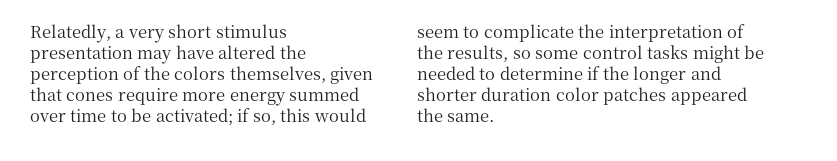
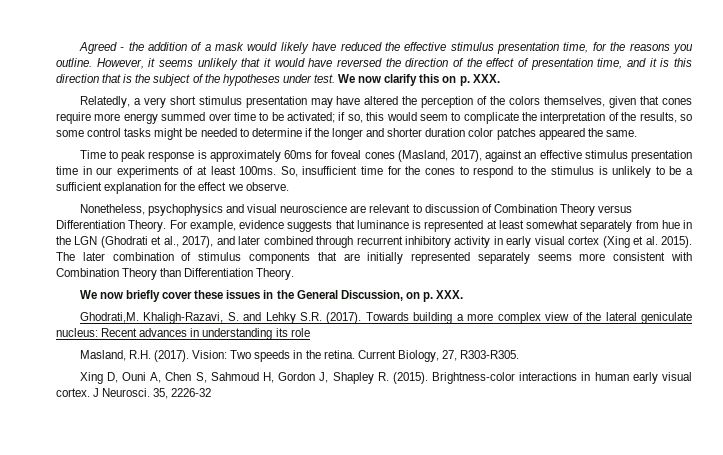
(30, 33) none -> [78,42,693,54] [56,58,692,70] [56,74,500,86] Agreed - the addition of a mask would likely have reduced the effective stimulus presentation time, for the reasons you outline. However, it seems unlikely that it would have reversed the direction of the effect of presentation time, and it is this direction that is the subject of the hypotheses under test. We now clarify this on p. XXX. //
(495, 117) none -> [79,150,692,162] [56,166,693,178] [56,182,289,194] [79,204,633,216] [56,220,692,232] [56,236,693,248] [56,252,693,264] [56,268,295,280] [79,290,464,302] [79,312,692,324] [56,328,310,340] [79,350,520,362] [79,372,692,384] [56,388,212,399] // Time to peak response is approximately 60ms for foveal cones (Masland, 2017), against an effective stimulus presentation time in our experiments of at least 100ms. So, insufficient time for the cones to respond to the stimulus is unlikely to be a sufficient explanation for the effect we observe. // Nonetheless, psychophysics and visual neuroscience are relevant to discussion of Combination Theory versus Differentiation Theory. For example, evidence suggests that luminance is represented at least somewhat separately from hue in the LGN (Ghodrati et al., 2017), and later combined through recurrent inhibitory activity in early visual cortex (Xing et al. 2015). The later combination of stimulus components that are initially represented separately seems more consistent with Combination Theory than Differentiation Theory. // We now briefly cover these issues in the General Discussion, on p. XXX. // Ghodrati,M. Khaligh-Razavi, S. and Lehky S.R. (2017). Towards building a more complex view of the lateral geniculate nucleus: Recent advances in understanding its role // Masland, R.H. (2017). Vision: Two speeds in the retina. Current Biology, 27, R303-R305. // Xing D, Ouni A, Chen S, Sahmoud H, Gordon J, Shapley R. (2015). Brightness-color interactions in human early visual cortex. J Neurosci. 35, 2226-32

